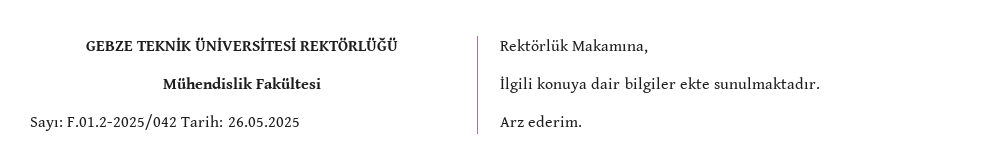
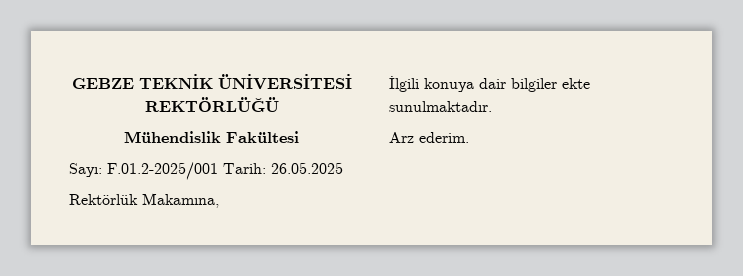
[67,114,178,130] F.01.2-2025/042 -> [107,162,218,180] F.01.2-2025/001

